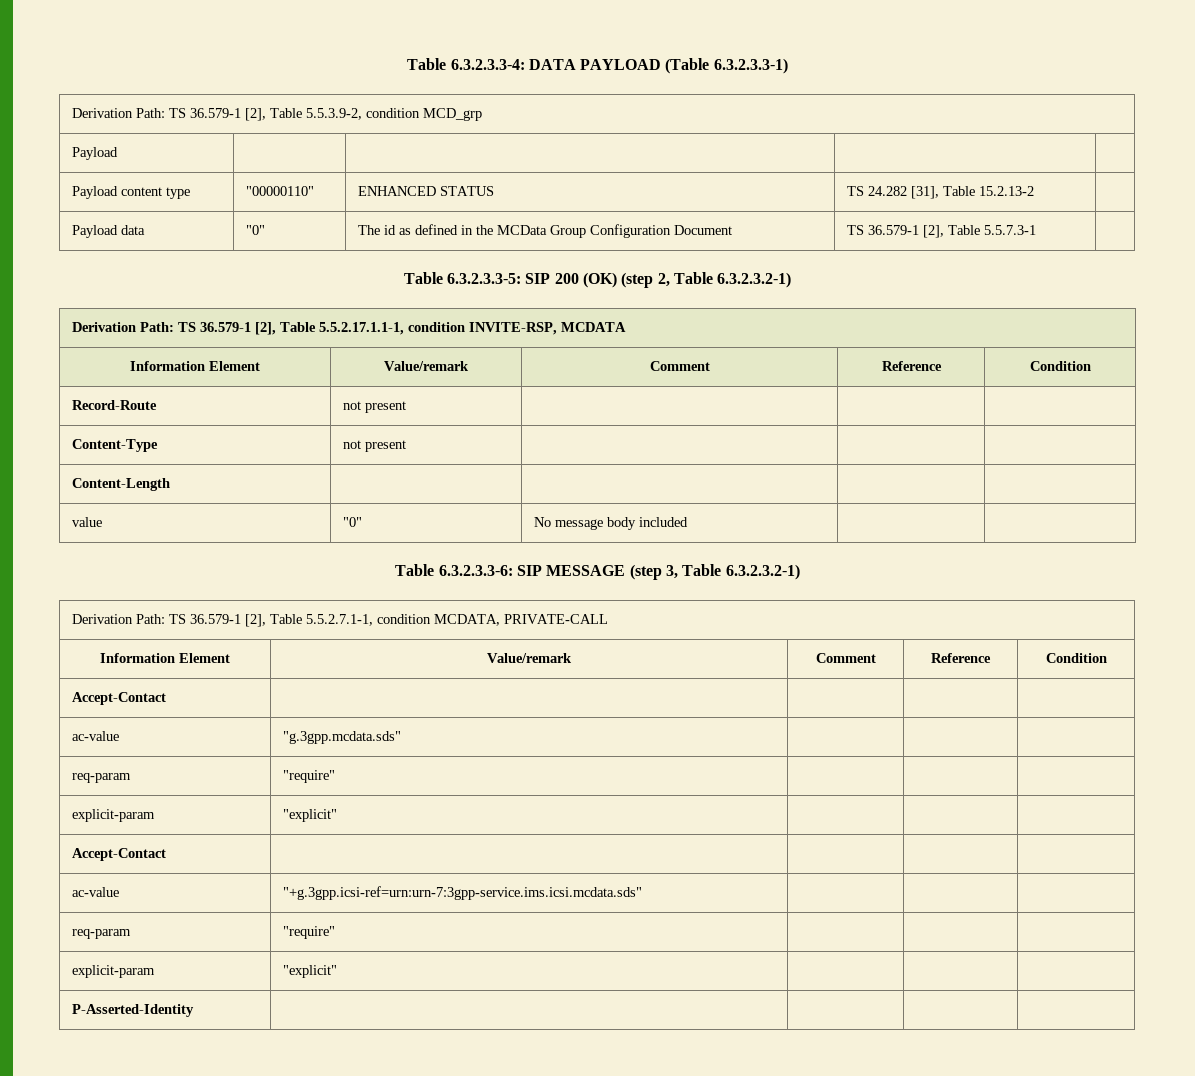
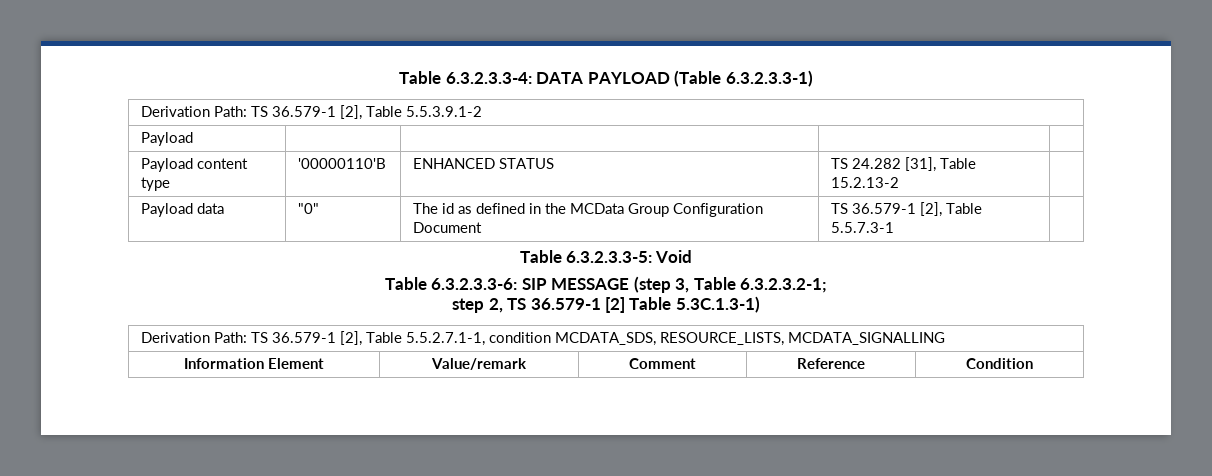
[305,108,482,121] 5.5.3.9-2, condition MCD_grp -> [406,106,483,117] 5.5.3.9.1-2
[245,186,314,196] "00000110" -> [297,158,386,169] '00000110'B
[525,272,792,288] [71,322,626,335] [130,361,260,371] [384,361,469,371] [649,361,710,371] [881,361,942,371] [1029,361,1091,371] [71,400,157,410] [342,401,406,413] [71,439,158,452] [342,440,406,452] [71,478,170,491] [71,517,102,527] [342,517,362,527] [533,517,688,530] [395,564,800,580] [71,614,608,627] [100,653,230,663] [487,653,572,663] [815,653,876,663] [931,653,991,663] [1045,653,1107,663] [71,692,166,705] [71,731,119,741] [282,731,401,744] [71,773,131,783] [282,770,335,783] [71,809,155,822] [282,809,337,822] [71,848,166,861] [71,887,119,897] [282,886,642,900] [71,929,131,939] [282,926,335,939] [71,965,155,978] [282,965,337,978] [71,1004,194,1017] SIP 200 (OK) (step 2, Table 6.3.2.3.2-1) // Derivation Path: TS 36.579-1 [2], Table 5.5.2.17.1.1-1, condition INVITE-RSP, MCDATA // Information Element | Value/remark | Comment | Reference | Condition // Record-Route | not present | | | // Content-Type | not present | | | // Content-Length | | | | // value | "0" | No message body included | | // Table 6.3.2.3.3-6: SIP MESSAGE (step 3, Table 6.3.2.3.2-1) // Derivation Path: TS 36.579-1 [2], Table 5.5.2.7.1-1, condition MCDATA, PRIVATE-CALL // Information Element | Value/remark | Comment | Reference | Condition // Accept-Contact | | | | // ac-value | "g.3gpp.mcdata.sds" | | | // req-param | "require" | | | // explicit-param | "explicit" | | | // Accept-Contact | | | | // ac-value | "+g.3gpp.icsi-ref=urn:urn-7:3gpp-service.ims.icsi.mcdata.sds" | | | // req-param | "require" | | | // explicit-param | "explicit" | | | // P-Asserted-Identity | | | | -> [655,250,693,263] [384,276,828,293] [452,296,760,313] [140,331,946,346] [183,358,325,369] [431,358,527,370] [629,358,696,369] [797,358,865,369] [966,358,1033,369] Void // Table 6.3.2.3.3-6: SIP MESSAGE (step 3, Table 6.3.2.3.2-1; // step 2, TS 36.579-1 [2] Table 5.3C.1.3-1) // Derivation Path: TS 36.579-1 [2], Table 5.5.2.7.1-1, condition MCDATA_SDS, RESOURCE_LISTS, MCDATA_SIGNALLING // Information Element | Value/remark | Comment | Reference | Condition

